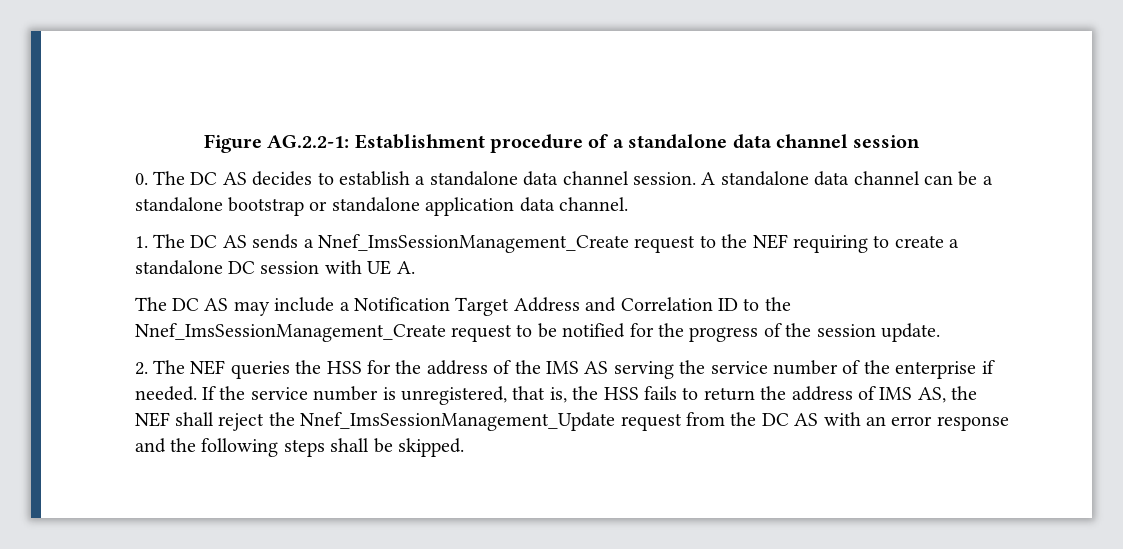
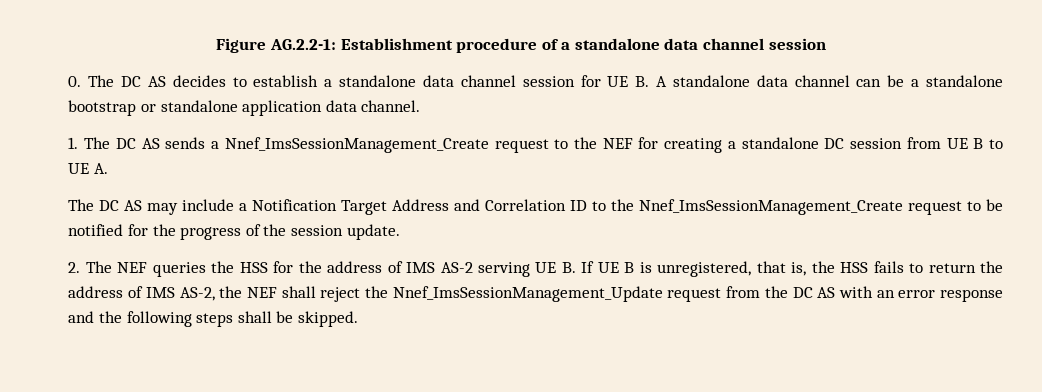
[632,172,696,185] session. -> [522,75,650,87] session for UE B.
[792,235,944,253] requiring to create -> [638,137,723,153] for creating
[324,260,362,274] with -> [906,137,1003,149] from UE B to
[514,360,995,379] [134,386,379,401] the IMS AS serving the service number of the enterprise if needed. If the service number -> [406,261,635,277] IMS AS-2 serving UE B. If UE B
[917,387,946,403] AS, -> [179,287,215,301] AS-2,

